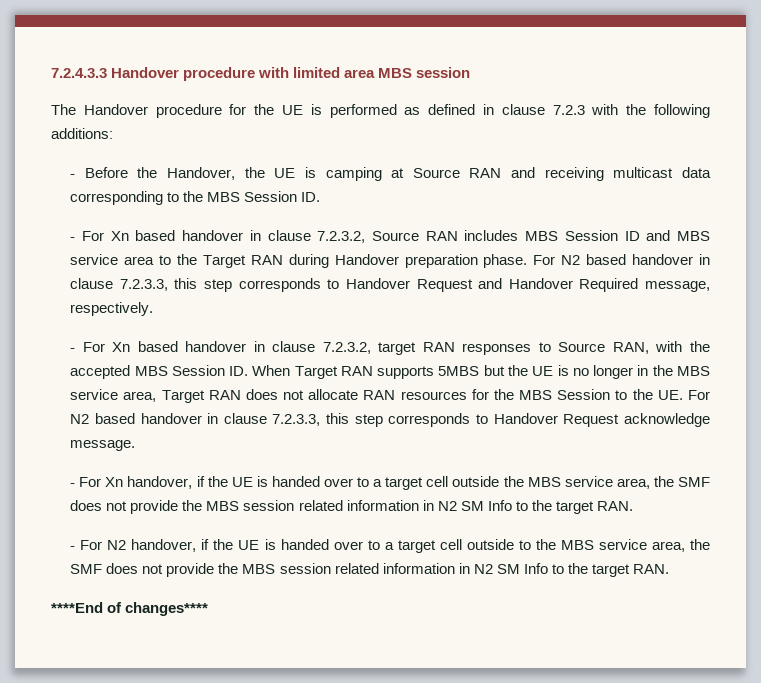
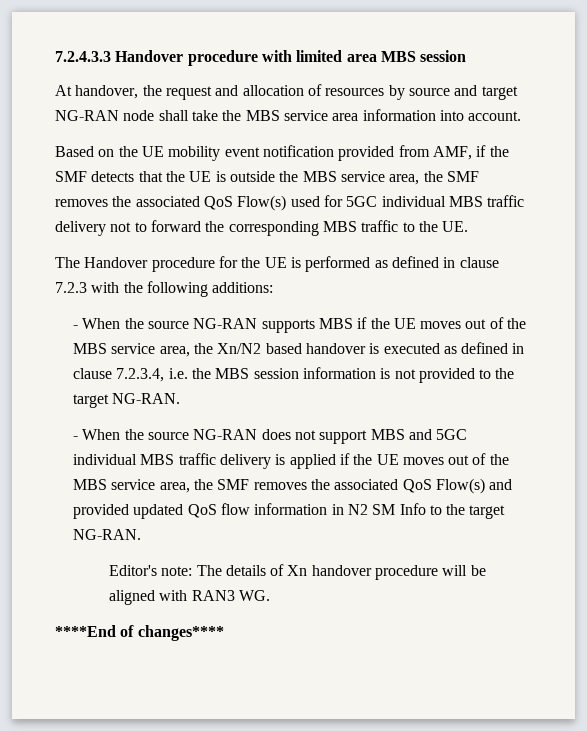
(471, 72) none -> [55,84,518,100] [55,109,522,121] [55,145,509,161] [55,171,479,185] [55,195,525,211] [55,220,469,236] // At handover, the request and allocation of resources by source and target NG-RAN node shall take the MBS service area information into account. // Based on the UE mobility event notification provided from AMF, if the SMF detects that the UE is outside the MBS service area, the SMF removes the associated QoS Flow(s) used for 5GC individual MBS traffic delivery not to forward the corresponding MBS traffic to the UE.
[84,167,711,181] [70,191,321,205] [70,230,710,243] [70,254,711,268] [70,278,710,292] [70,302,154,316] [70,341,711,355] [70,365,710,379] [70,389,711,403] [70,413,710,427] [70,440,136,451] [70,476,711,490] [70,500,633,514] [70,539,710,553] [70,563,670,577] Before the Handover, the UE is camping at Source RAN and receiving multicast data corresponding to the MBS Session ID. // - For Xn based handover in clause 7.2.3.2, Source RAN includes MBS Session ID and MBS service area to the Target RAN during Handover preparation phase. For N2 based handover in clause 7.2.3.3, this step corresponds to Handover Request and Handover Required message, respectively. // - For Xn based handover in clause 7.2.3.2, target RAN responses to Source RAN, with the accepted MBS Session ID. When Target RAN supports 5MBS but the UE is no longer in the MBS service area, Target RAN does not allocate RAN resources for the MBS Session to the UE. For N2 based handover in clause 7.2.3.3, this step corresponds to Handover Request acknowledge message. // - For Xn handover, if the UE is handed over to a target cell outside the MBS service area, the SMF does not provide the MBS session related information in N2 SM Info to the target RAN. // - For N2 handover, if the UE is handed over to a target cell outside to the MBS service area, the SMF does not provide the MBS session related information in N2 SM Info to the target RAN. -> [82,317,527,333] [72,342,525,357] [72,367,515,383] [72,393,181,408] [72,429,468,444] [72,453,509,469] [72,478,513,494] [72,503,506,519] [72,529,141,540] [108,564,486,580] [108,590,270,605] When the source NG-RAN supports MBS if the UE moves out of the MBS service area, the Xn/N2 based handover is executed as defined in clause 7.2.3.4, i.e. the MBS session information is not provided to the target NG-RAN. // - When the source NG-RAN does not support MBS and 5GC individual MBS traffic delivery is applied if the UE moves out of the MBS service area, the SMF removes the associated QoS Flow(s) and provided updated QoS flow information in N2 SM Info to the target NG-RAN. // Editor's note: The details of Xn handover procedure will be aligned with RAN3 WG.

